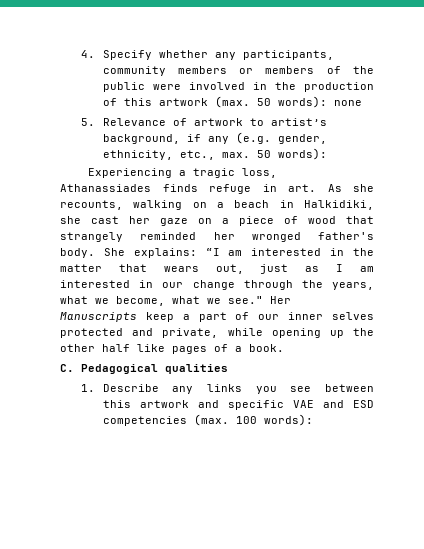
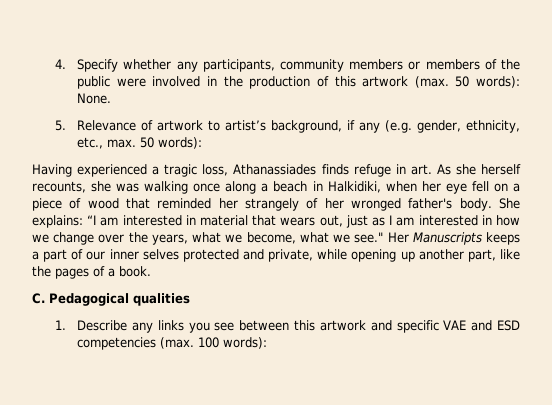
[277,96,362,108] words): none -> [475,76,520,88] [77,93,112,104] words): None.
[88,168,173,178] Experiencing -> [32,164,148,177] Having experienced
[60,200,374,210] [60,216,188,226] recounts, walking on a beach in Halkidiki, she cast her gaze -> [480,164,521,175] [32,181,489,194] herself recounts, she was walking once along a beach in Halkidiki, when her eye fell
[60,232,197,242] strangely reminded -> [157,198,319,211] reminded her strangely of
[353,248,374,256] [60,264,102,272] the matter -> [200,215,248,226] material
[162,280,293,290] our change through -> [495,215,520,226] [32,232,125,245] how we change over
[145,312,174,322] keep -> [485,232,520,245] keeps
[353,328,374,336] [60,344,165,352] the other half like -> [418,249,521,262] [32,266,51,277] another part, like the

